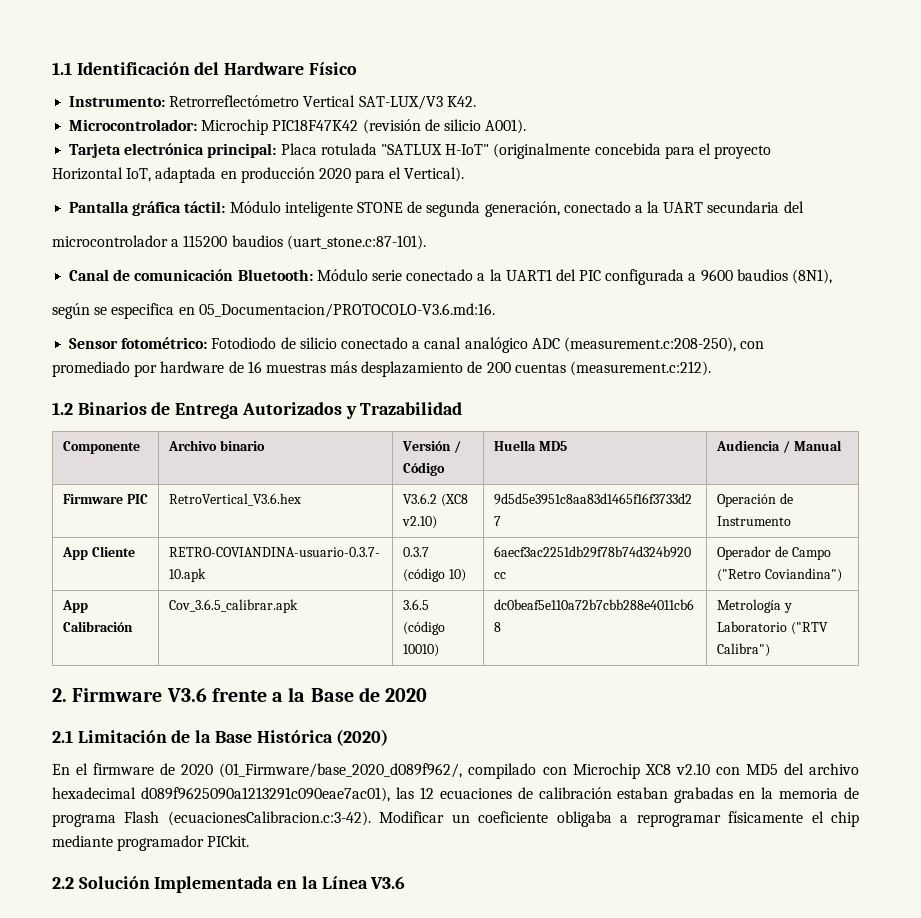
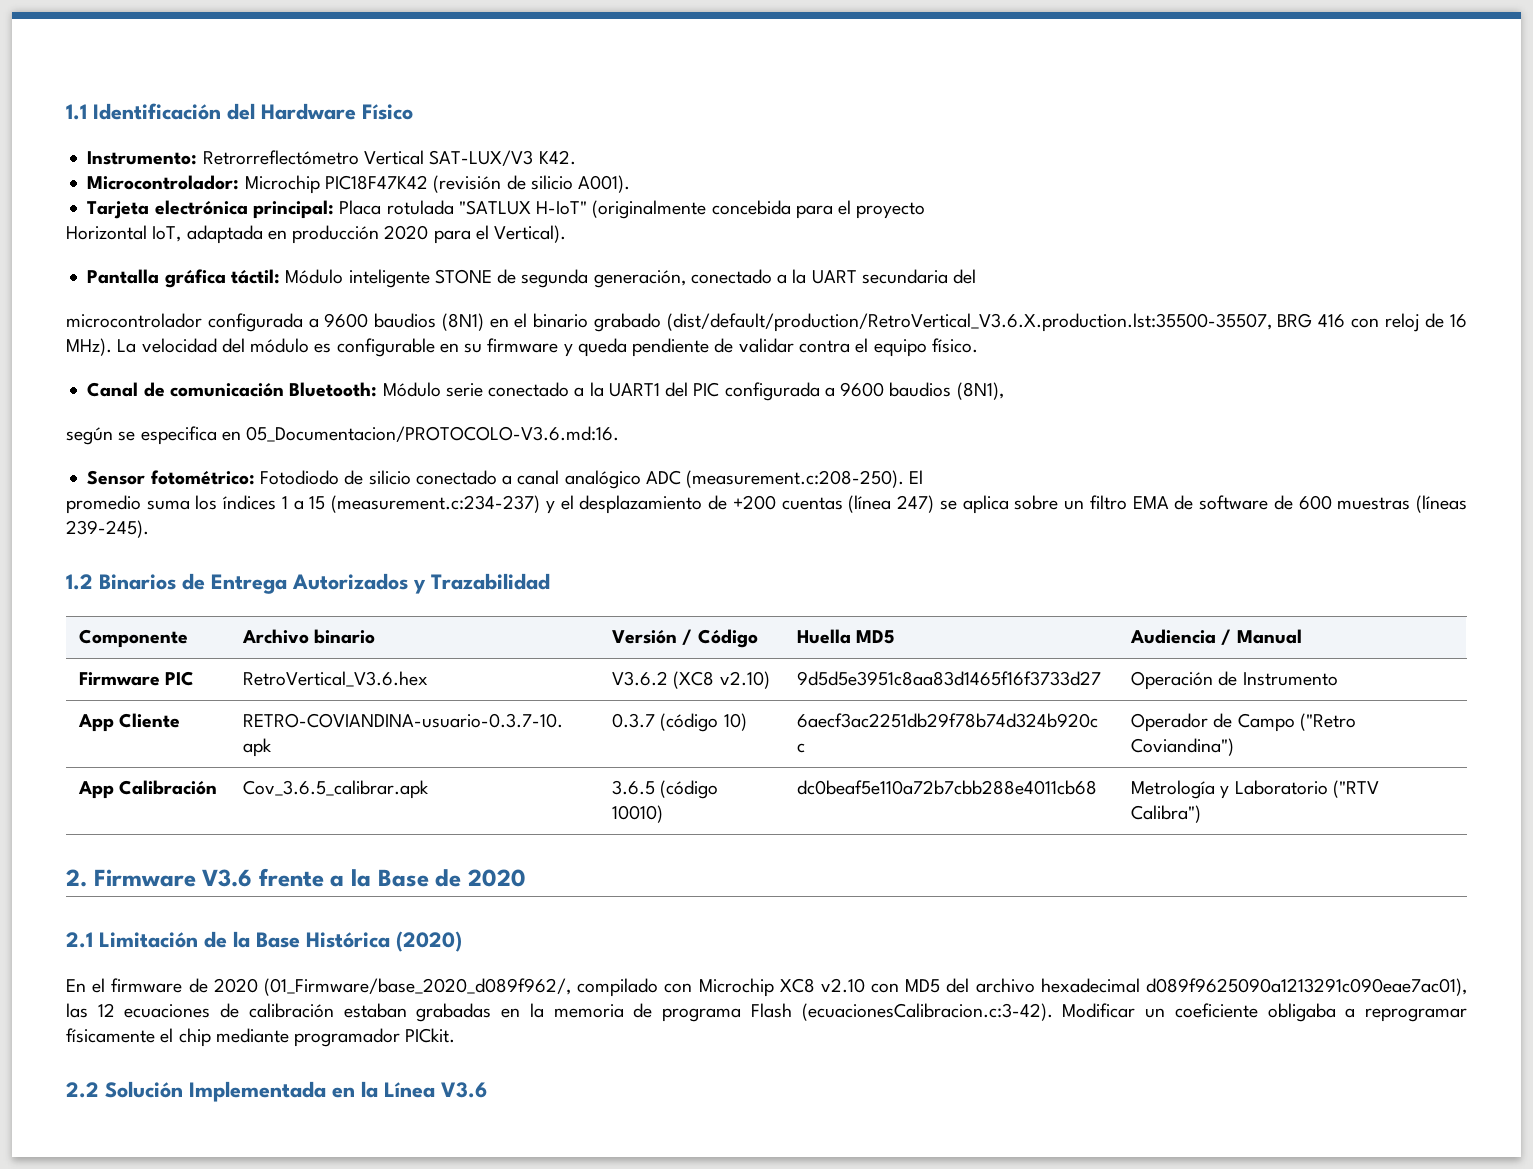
[171,235,426,250] a 115200 baudios (uart_stone.c:87-101). -> [207,313,1467,332] [66,338,978,357] configurada a 9600 baudios (8N1) en el binario grabado (dist/default/production/RetroVertical_V3.6.X.production.lst:35500-35507, BRG 416 con reloj de 16 MHz). La velocidad del módulo es configurable en su firmware y queda pendiente de validar contra el equipo físico.
[563,337,765,352] [52,361,712,377] (measurement.c:208-250), con // promediado por hardware de 16 muestras más desplazamiento de 200 cuentas (measurement.c:212). -> [686,470,924,488] [66,495,1467,514] [66,520,149,538] (measurement.c:208-250). El // promedio suma los índices 1 a 15 (measurement.c:234-237) y el desplazamiento de +200 cuentas (línea 247) se aplica sobre un filtro EMA de software de 600 muestras (líneas 239-245).

